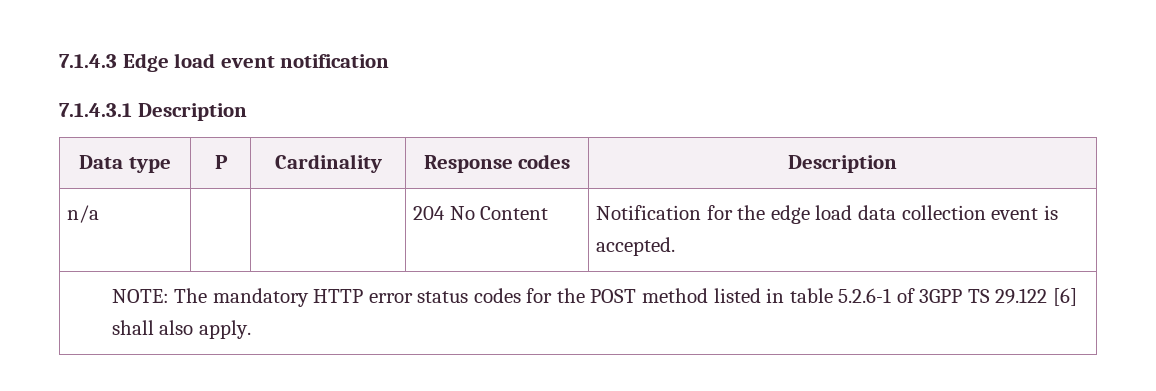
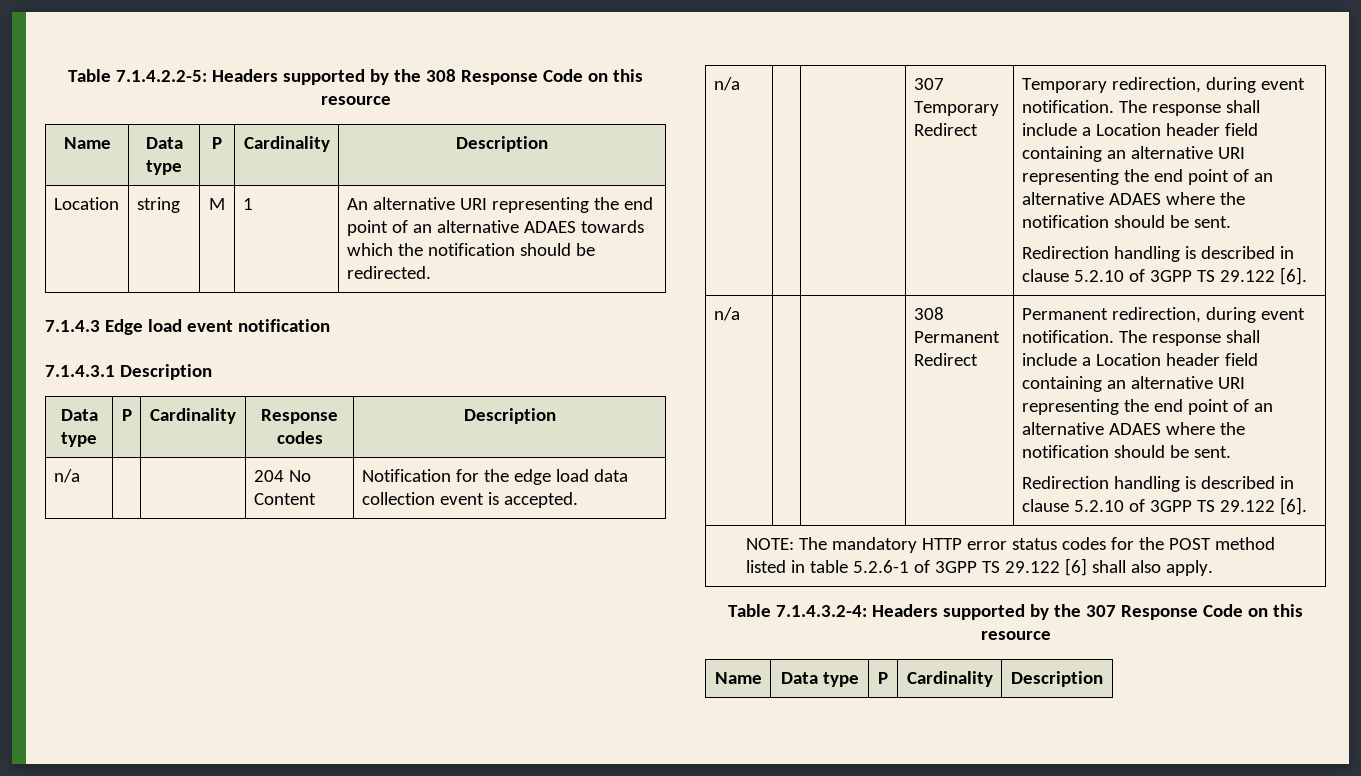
(59, 61) none -> [68,69,643,85] [320,96,391,105] [63,137,111,149] [145,137,183,149] [146,160,182,175] [212,137,222,149] [243,136,330,152] [456,136,548,152] [53,197,119,210] [136,197,180,213] [209,198,225,210] [242,198,253,210] [346,197,653,213] [346,220,644,236] [346,243,595,256] [346,266,431,279] Table 7.1.4.2.2-5: Headers supported by the 308 Response Code on this resource // Name | Data type | P | Cardinality | Description // Location | string | M | 1 | An alternative URI representing the end point of an alternative ADAES towards which the notification should be redirected. //
(676, 246) none -> [713,77,740,91] [913,78,944,90] [913,101,999,116] [913,123,978,136] [1021,77,1305,93] [1021,100,1260,116] [1021,123,1258,136] [1021,146,1245,162] [1021,169,1273,185] [1021,192,1245,205] [1021,215,1231,228] [1021,246,1294,262] [1021,267,1307,285] [713,307,740,321] [913,307,944,320] [913,331,1000,343] [913,353,978,366] [1021,307,1305,323] [1021,330,1260,346] [1021,353,1258,366] [1021,376,1245,392] [1021,399,1273,415] [1021,422,1245,435] [1021,445,1231,458] [1021,476,1294,492] [1021,497,1307,515] // n/a | | | 307 Temporary Redirect | Temporary redirection, during event notification. The response shall include a Location header field containing an alternative URI representing the end point of an alternative ADAES where the notification should be sent. // Redirection handling is described in clause 5.2.10 of 3GPP TS 29.122 [6]. // n/a | | | 308 Permanent Redirect | Permanent redirection, during event notification. The response shall include a Location header field containing an alternative URI representing the end point of an alternative ADAES where the notification should be sent. // Redirection handling is described in clause 5.2.10 of 3GPP TS 29.122 [6].
(251, 329) none -> [728,604,1303,620] [980,631,1051,640] [714,672,762,684] [780,672,859,687] [878,672,888,684] [906,671,993,687] [1011,671,1103,687] // Table 7.1.4.3.2-4: Headers supported by the 307 Response Code on this resource // Name | Data type | P | Cardinality | Description

